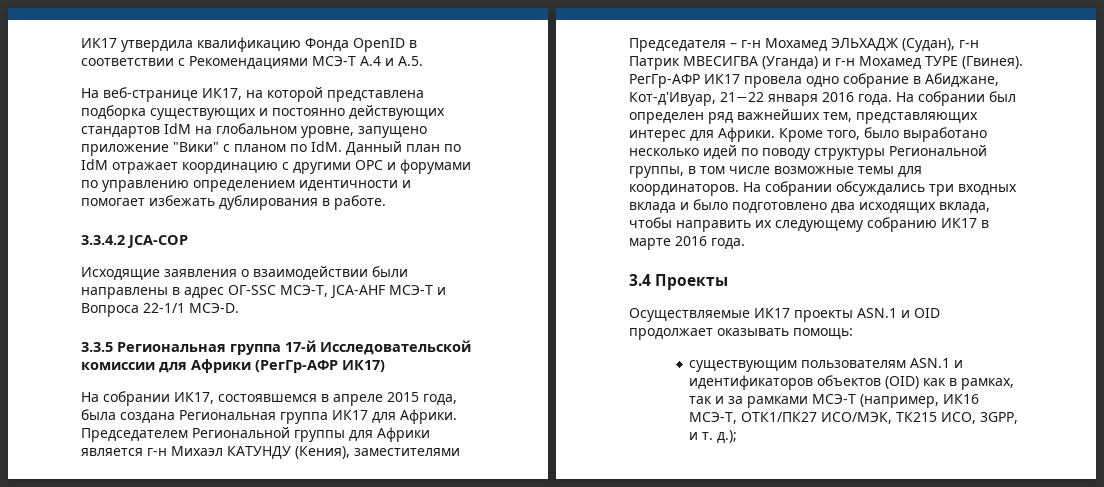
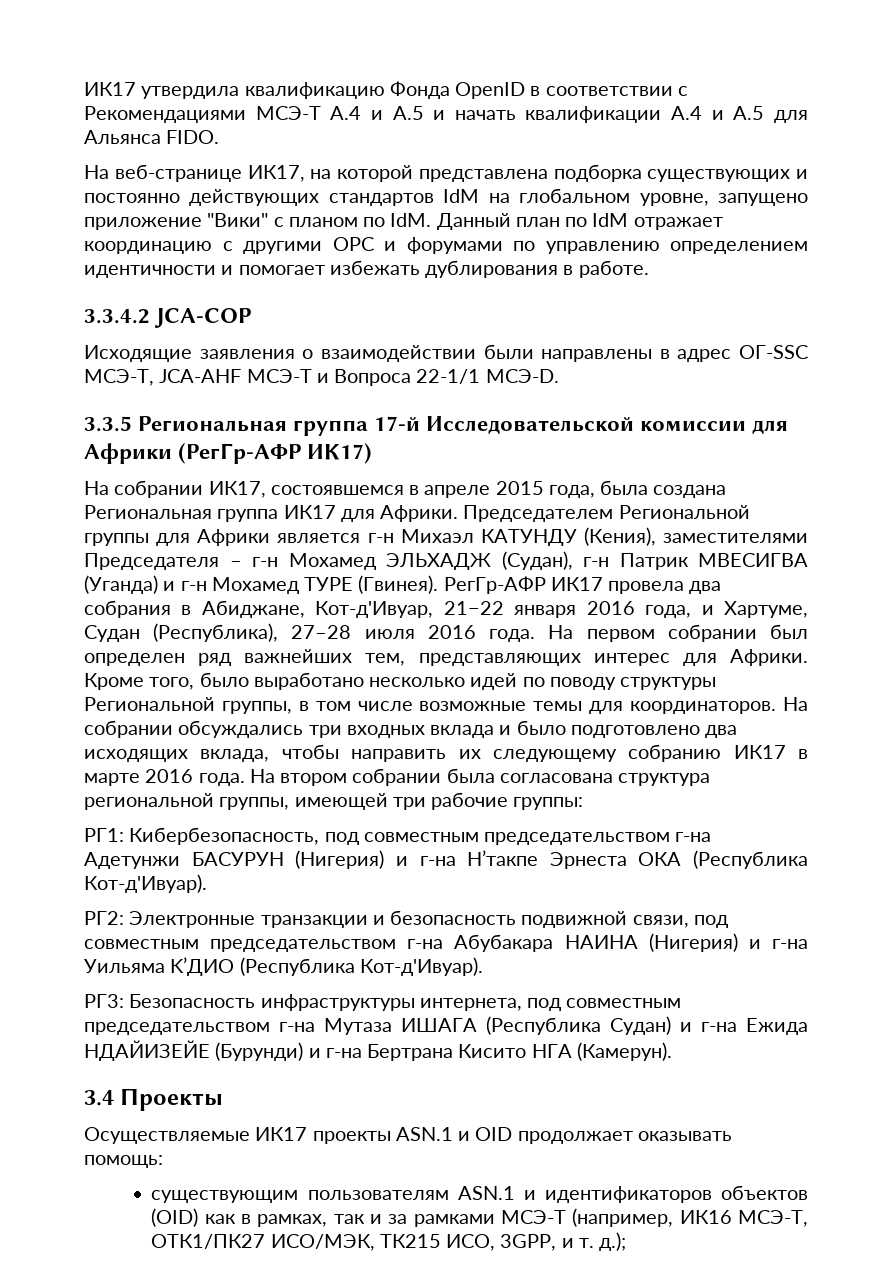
[398,56,423,66] A.5. -> [392,106,808,123] [84,130,220,144] A.5 и начать квалификации A.4 и A.5 для Альянса FIDO.
[806,73,909,88] одно собрание -> [689,581,722,594] [84,600,171,618] два собрания
[858,92,914,105] года. На -> [645,601,809,618] [84,623,655,642] года, и Хартуме, Судан (Республика), 27–28 июля 2016 года. На первом
(745, 243) none -> [249,768,711,786] [84,792,584,810] [84,827,712,845] [84,850,808,869] [84,874,207,893] [84,910,728,928] [84,933,808,952] [84,957,483,976] [84,994,682,1011] [84,1016,808,1035] [84,1040,672,1061] На втором собрании была согласована структура региональной группы, имеющей три рабочие группы: // РГ1: Кибербезопасность, под совместным председательством г-на Адетунжи БАСУРУН (Нигерия) и г-на Н’такпе Эрнеста ОКА (Республика Кот-д'Ивуар). // РГ2: Электронные транзакции и безопасность подвижной связи, под совместным председательством г-на Абубакара НАИНА (Нигерия) и г-на Уильяма K’ДИО (Республика Кот-д'Ивуар). // РГ3: Безопасность инфраструктуры интернета, под совместным председательством г-на Мутаза ИШАГА (Республика Судан) и г-на Ежида НДАЙИЗЕЙЕ (Бурунди) и г-на Бертрана Кисито НГА (Камерун).

